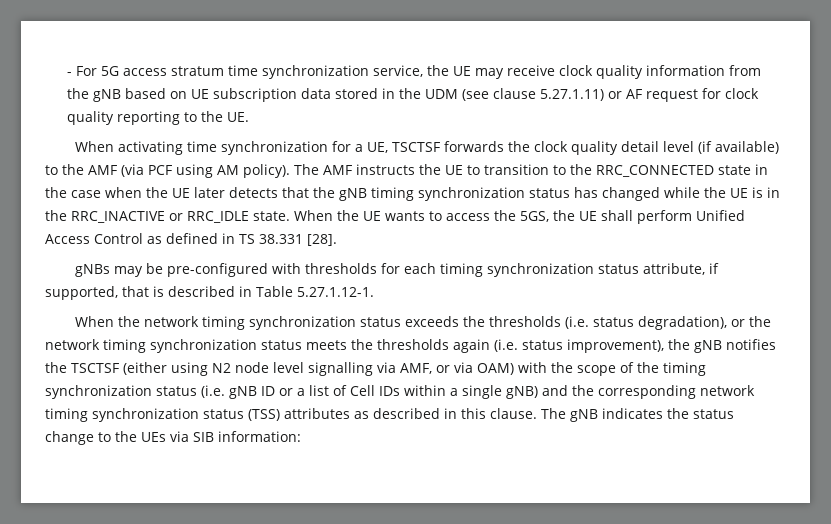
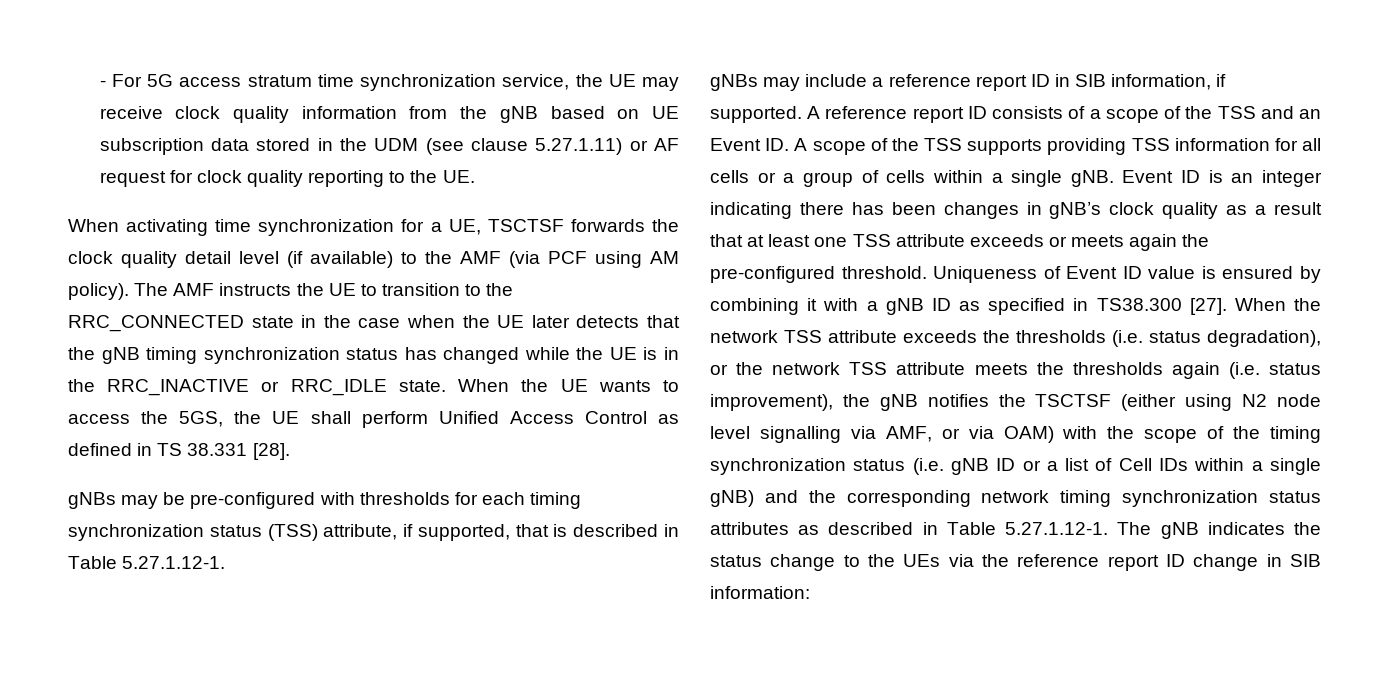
(640, 269) none -> [267,524,318,541] (TSS)
[75,316,402,330] When the network timing synchronization status -> [710,74,1227,91] [710,106,1321,123] [710,138,1321,155] [710,170,1322,187] [710,202,1322,219] [710,234,1210,251] [710,266,1321,283] [710,298,1321,315] [710,330,897,343] gNBs may include a reference report ID in SIB information, if supported. A reference report ID consists of a scope of the TSS and an Event ID. A scope of the TSS supports providing TSS information for all cells or a group of cells within a single gNB. Event ID is an integer indicating there has been changes in gNB’s clock quality as a result that at least one TSS attribute exceeds or meets again the pre-configured threshold. Uniqueness of Event ID value is ensured by combining it with a gNB ID as specified in TS38.300 [27]. When the network TSS attribute
[103,339,302,353] timing synchronization status -> [849,362,966,375] TSS attribute
[248,409,280,421] (TSS) -> (1321, 497) none
[461,408,537,419] this clause. -> [946,522,1109,535] Table 5.27.1.12-1.
(189, 436) none -> [982,554,1282,571] the reference report ID change in

